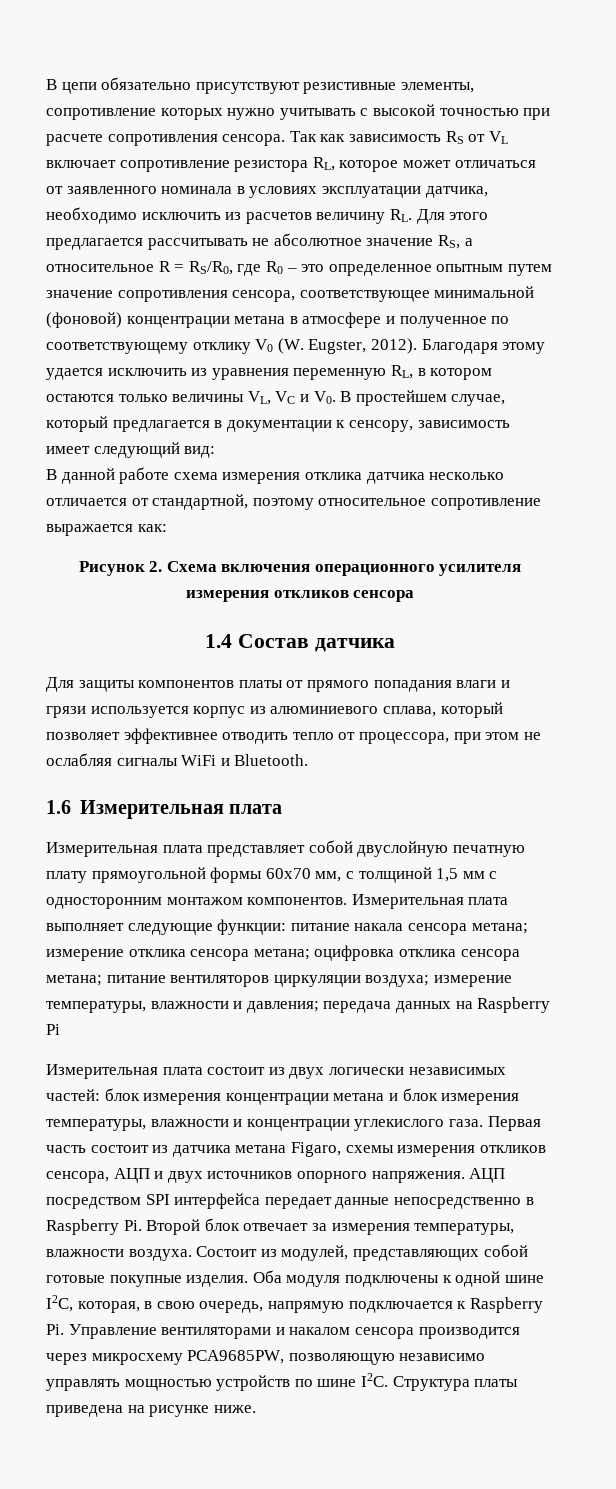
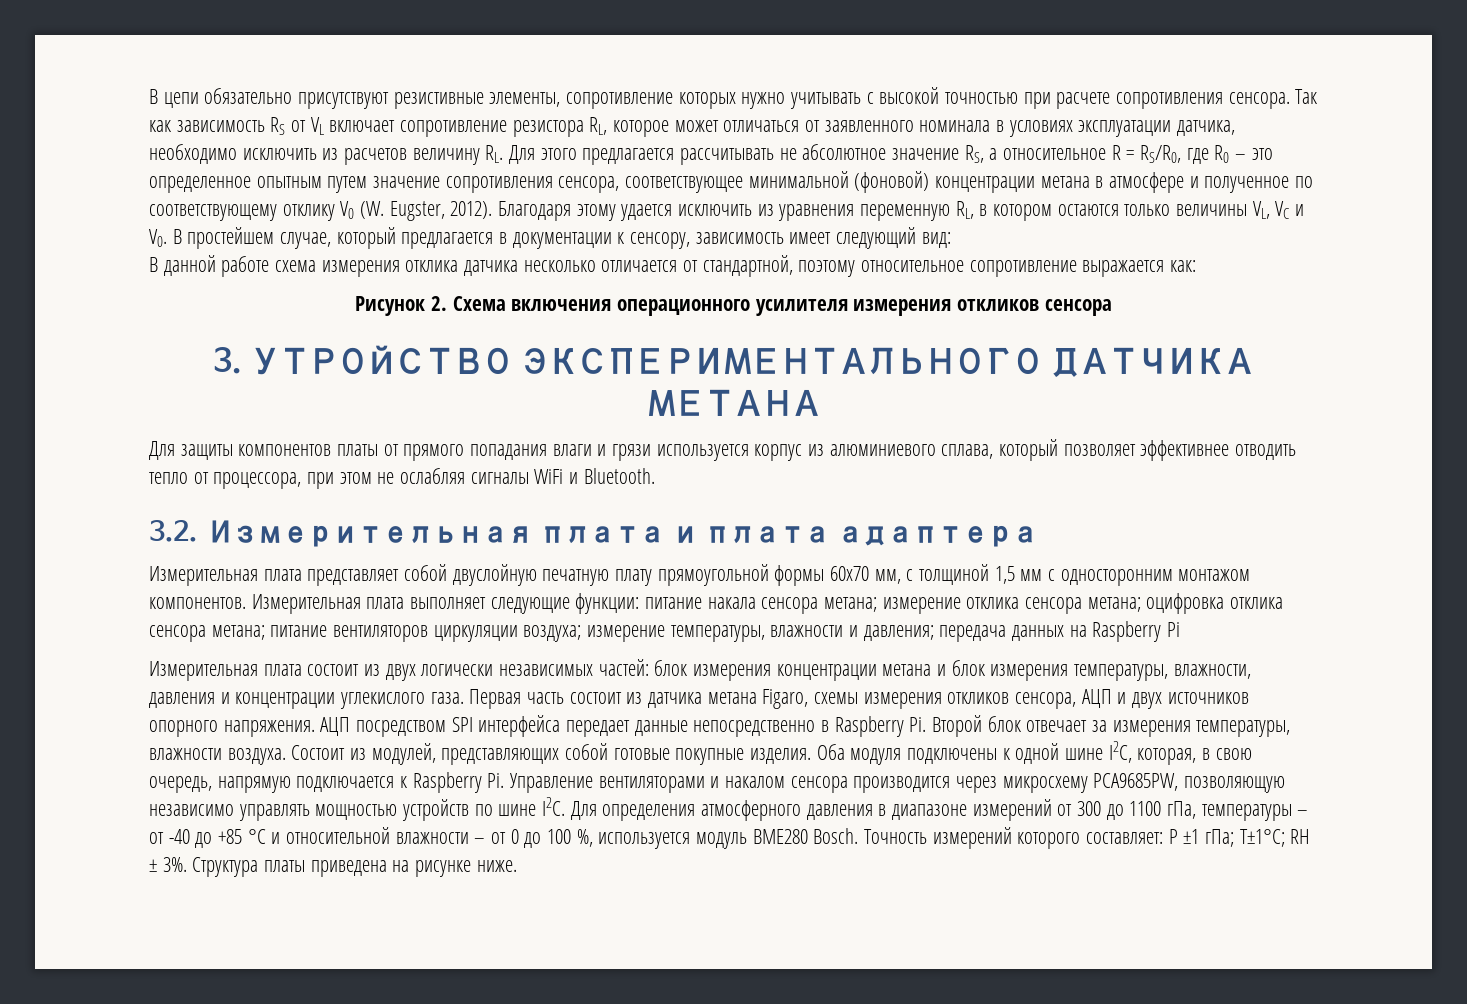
[205,634,395,652] 1.4 Состав датчика -> [212,345,1255,377] [646,389,821,416] 3. УТРОЙСТВО ЭКСПЕРИМЕНТАЛЬНОГО ДАТЧИКА МЕТАНА
[46,800,282,819] 1.6 Измерительная плата -> [149,520,1038,547] 3.2. Измерительная плата и плата адаптера
[150,1119,229,1127] влажности -> [1173,664,1251,679] [149,692,215,708] влажности, давления
(388, 1380) none -> [570,799,1309,821] [149,827,1311,849] [149,857,187,872] Для определения атмосферного давления в диапазоне измерений от 300 до 1100 гПа, температуры – от -40 до +85 °C и относительной влажности – от 0 до 100 %, используется модуль BME280 Bosch. Точность измерений которого составляет: P ±1 гПа; T±1°C; RH ± 3%.

